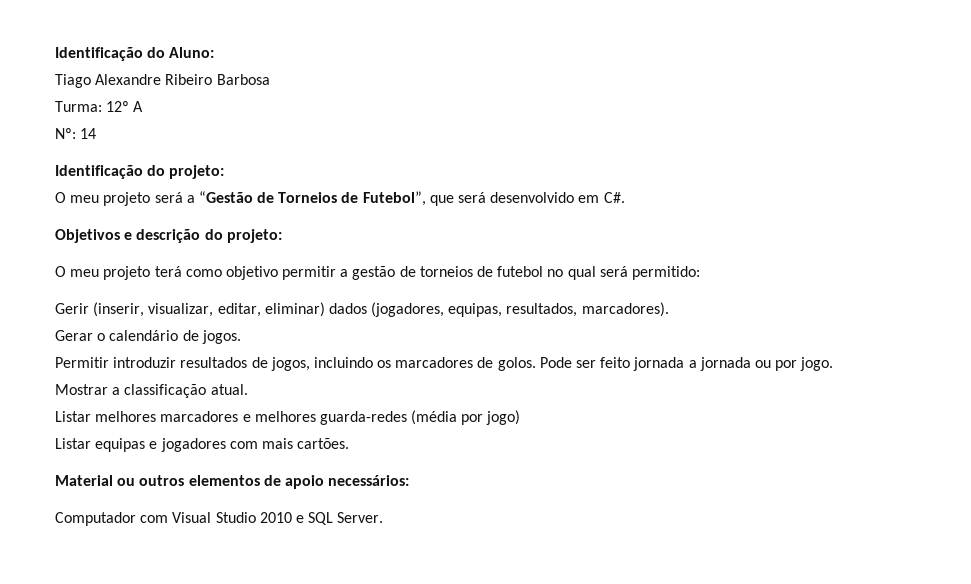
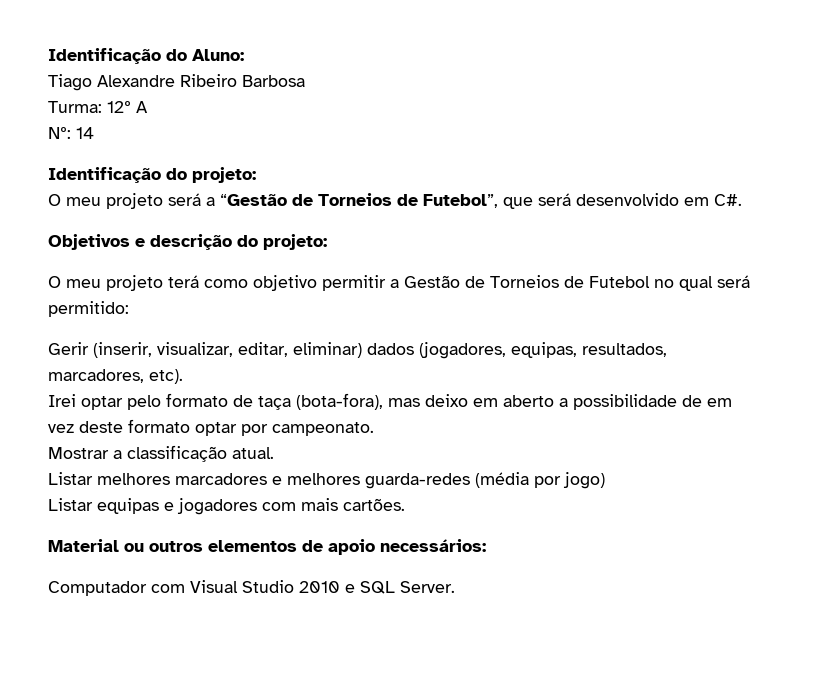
[352,266,544,280] gestão de torneios de futebol -> [404,275,650,288] Gestão de Torneios de Futebol
[581,302,669,317] [55,330,241,344] [55,357,834,371] marcadores). // Gerar o calendário de jogos. // Permitir introduzir resultados de jogos, incluindo os marcadores de golos. Pode ser feito jornada a jornada ou por jogo. -> [48,369,183,384] [48,393,732,410] [48,419,374,436] marcadores, etc). // Irei optar pelo formato de taça (bota-fora), mas deixo em aberto a possibilidade de em vez deste formato optar por campeonato.

